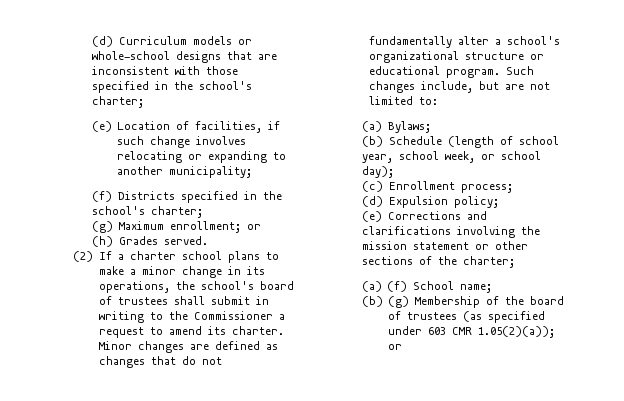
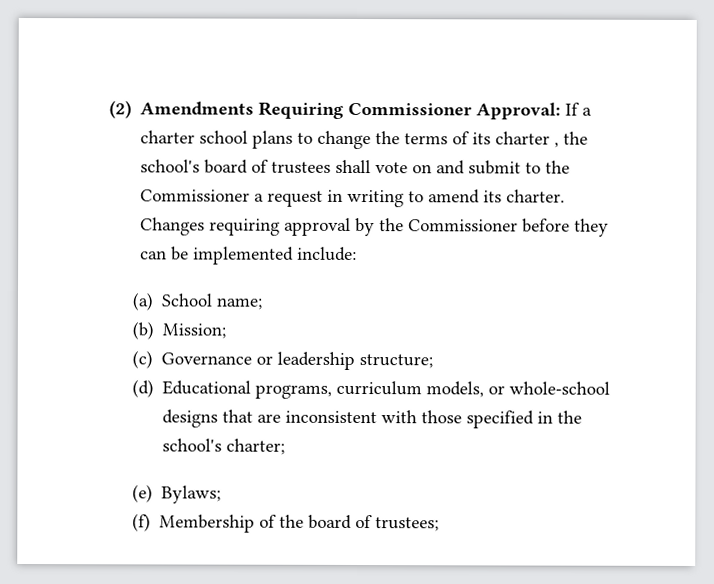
[91,36,232,47] (d) Curriculum models -> [108,100,592,120] [139,130,588,150] [139,159,570,175] [139,189,565,208] [139,217,609,237] [139,246,357,265] [132,292,263,311] [132,321,227,340] [132,350,434,370] [132,379,485,399] (2) Amendments Requiring Commissioner Approval: If a charter school plans to change the terms of its charter , the school's board of trustees shall vote on and submit to the Commissioner a request in writing to amend its charter. Changes requiring approval by the Commissioner before they can be implemented include: // (a) School name; // (b) Mission; // (c) Governance or leadership structure; // (d) Educational programs, curriculum models,
[117,121,281,133] [117,136,247,148] [117,151,287,163] [117,166,253,178] [91,191,282,203] [91,206,203,218] [91,221,261,233] [91,236,208,247] [72,251,279,263] [98,266,265,278] [98,281,294,293] [98,296,269,305] [98,311,285,323] [98,326,284,338] [98,341,278,353] [98,356,222,368] [368,36,560,48] [368,51,544,63] [368,66,534,78] [368,81,550,93] [368,96,438,105] [361,121,431,133] [361,136,559,148] [361,151,541,163] [361,166,394,178] [361,181,513,193] [361,196,499,208] [361,211,487,222] [361,226,540,238] [361,241,528,250] [361,256,515,268] [361,281,493,293] [361,296,410,308] Location of facilities, if such change involves relocating or expanding to another municipality; // (f) Districts specified in the school's charter; // (g) Maximum enrollment; or // (h) Grades served. // (2) If a charter school plans to make a minor change in its operations, the school's board of trustees shall submit in writing to the Commissioner a request to amend its charter. Minor changes are defined as changes that do not fundamentally alter a school's organizational structure or educational program. Such changes include, but are not limited to: // (a) Bylaws; // (b) Schedule (length of school year, school week, or school day); // (c) Enrollment process; // (d) Expulsion policy; // (e) Corrections and clarifications involving the mission statement or other sections of the charter; // (a) (f) School name; // (b) (g) -> [161,485,222,504] [132,513,152,532] Bylaws; // (f)
[407,311,546,323] [388,326,556,338] [388,344,403,350] trustees (as specified under 603 CMR 1.05(2)(a)); or -> [375,517,440,532] trustees;

